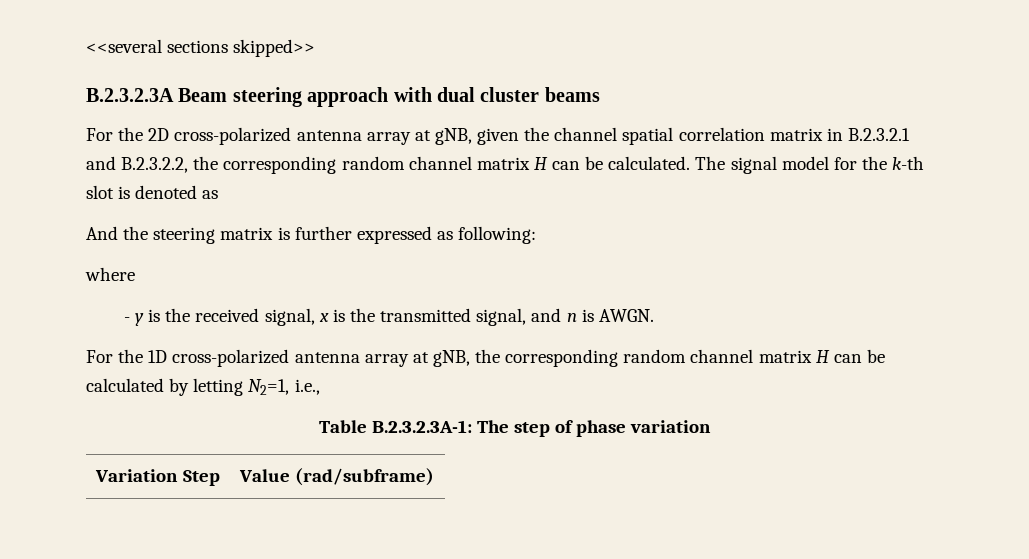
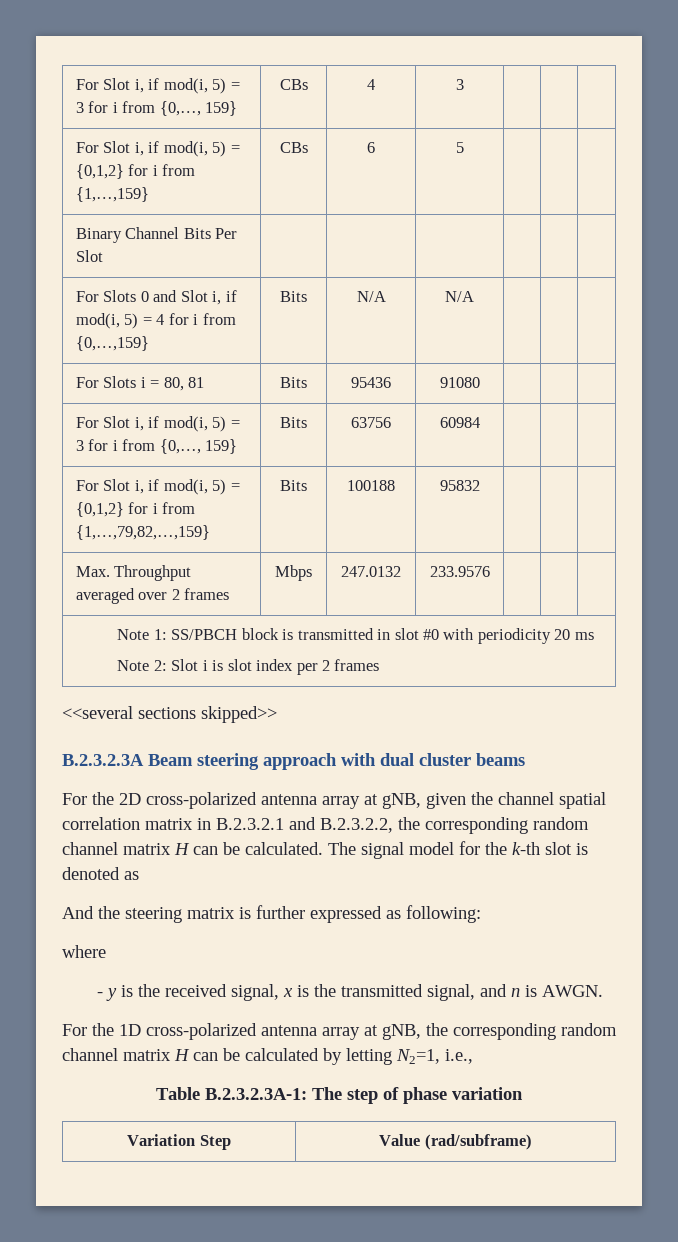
(86, 46) none -> [75,78,240,94] [75,101,238,116] [279,79,308,90] [367,79,375,90] [455,79,464,90] [75,141,240,157] [75,164,196,179] [75,187,149,202] [279,142,308,153] [367,142,375,153] [455,142,464,153] [75,227,238,243] [75,250,103,262] [75,290,237,305] [75,313,236,329] [75,336,149,351] [280,291,307,302] [356,291,386,302] [445,291,474,302] [75,376,205,391] [280,377,307,388] [351,377,391,388] [439,377,480,388] [75,416,240,432] [75,439,238,454] [280,417,307,428] [351,417,391,428] [439,417,480,428] [75,479,240,495] [75,502,196,517] [75,525,210,540] [280,480,307,491] [347,480,395,491] [439,480,480,491] [75,565,192,581] [75,588,230,604] [275,565,312,581] [341,566,401,577] [429,566,490,577] [117,628,594,644] [117,659,380,675] For Slot i, if mod(i, 5) = 3 for i from {0,…, 159} | CBs | 4 | 3 | | | // For Slot i, if mod(i, 5) = {0,1,2} for i from {1,…,159} | CBs | 6 | 5 | | | // Binary Channel Bits Per Slot | | | | | | // For Slots 0 and Slot i, if mod(i, 5) = 4 for i from {0,…,159} | Bits | N/A | N/A | | | // For Slots i = 80, 81 | Bits | 95436 | 91080 | | | // For Slot i, if mod(i, 5) = 3 for i from {0,…, 159} | Bits | 63756 | 60984 | | | // For Slot i, if mod(i, 5) = {0,1,2} for i from {1,…,79,82,…,159} | Bits | 100188 | 95832 | | | // Max. Throughput averaged over 2 frames | Mbps | 247.0132 | 233.9576 | | | // Note 1: SS/PBCH block is transmitted in slot #0 with periodicity 20 ms // Note 2: Slot i is slot index per 2 frames //

